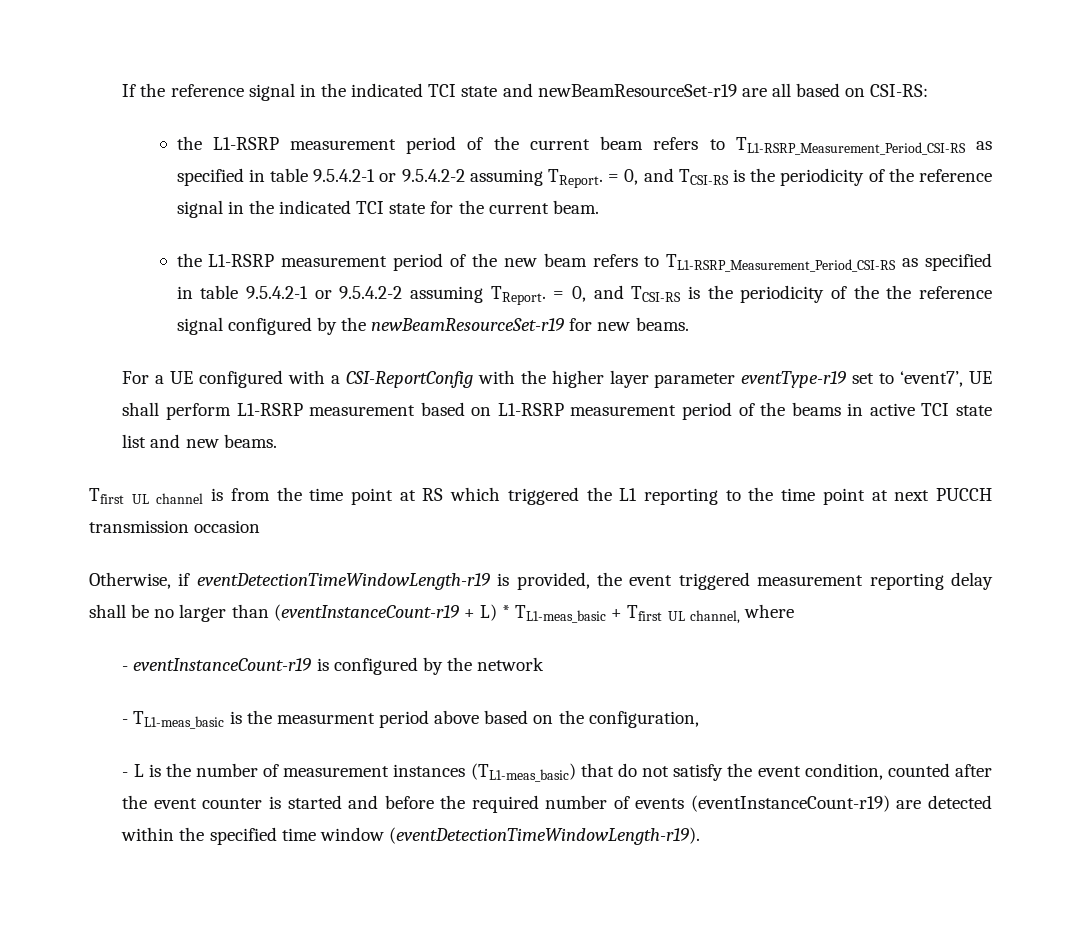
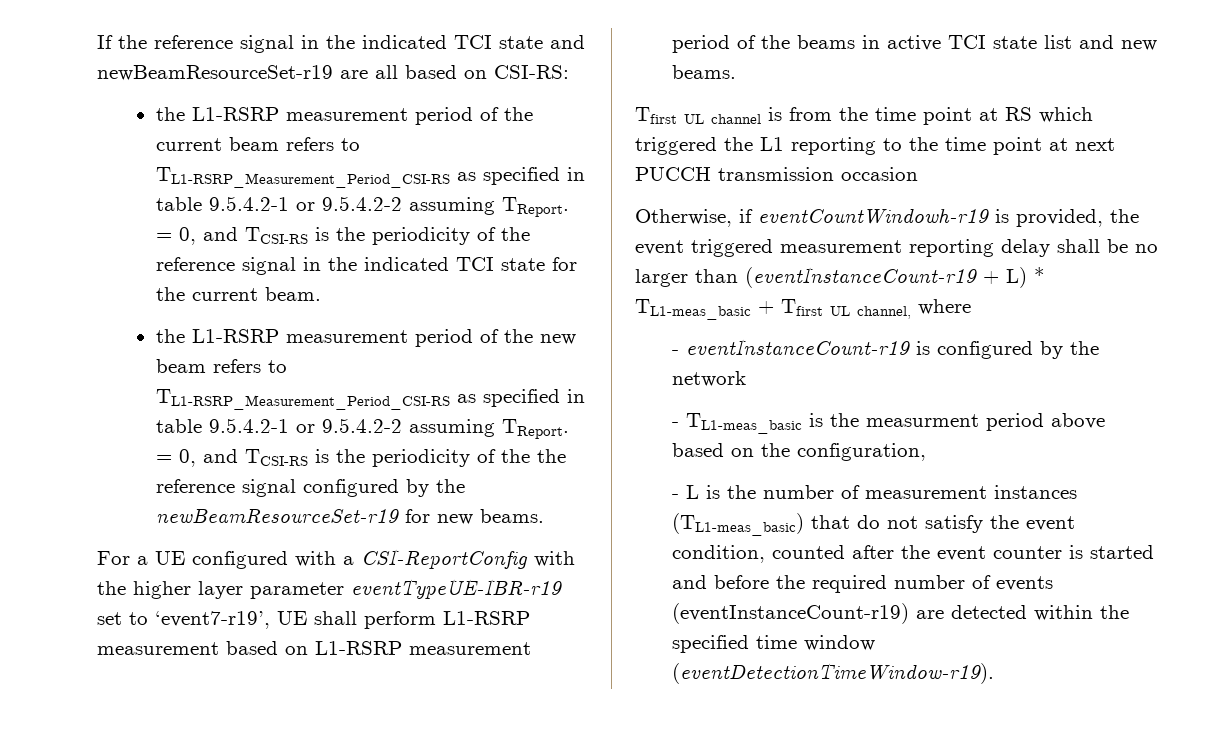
[741,371,847,388] eventType-r19 -> [350,579,562,599] eventTypeUE-IBR-r19
[900,371,964,387] ‘event7’, -> [154,611,270,629] ‘event7-r19’,
[196,573,490,590] eventDetectionTimeWindowLength-r19 -> [758,208,989,224] eventCountWindowh-r19
[389,827,701,845] (eventDetectionTimeWindowLength-r19). -> [671,663,994,684] (eventDetectionTimeWindow-r19).

